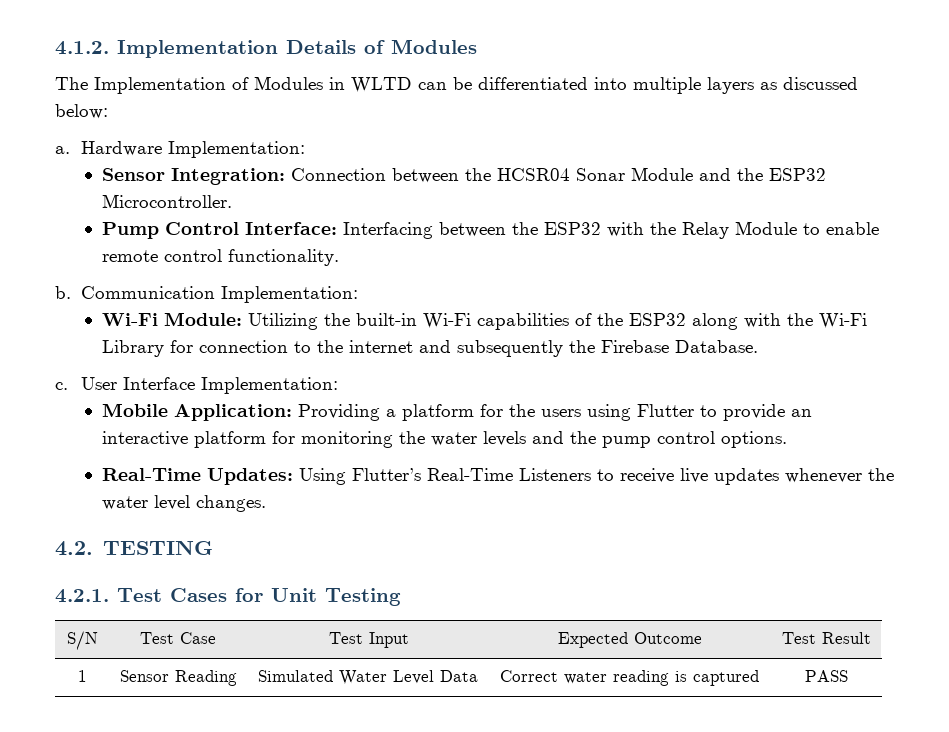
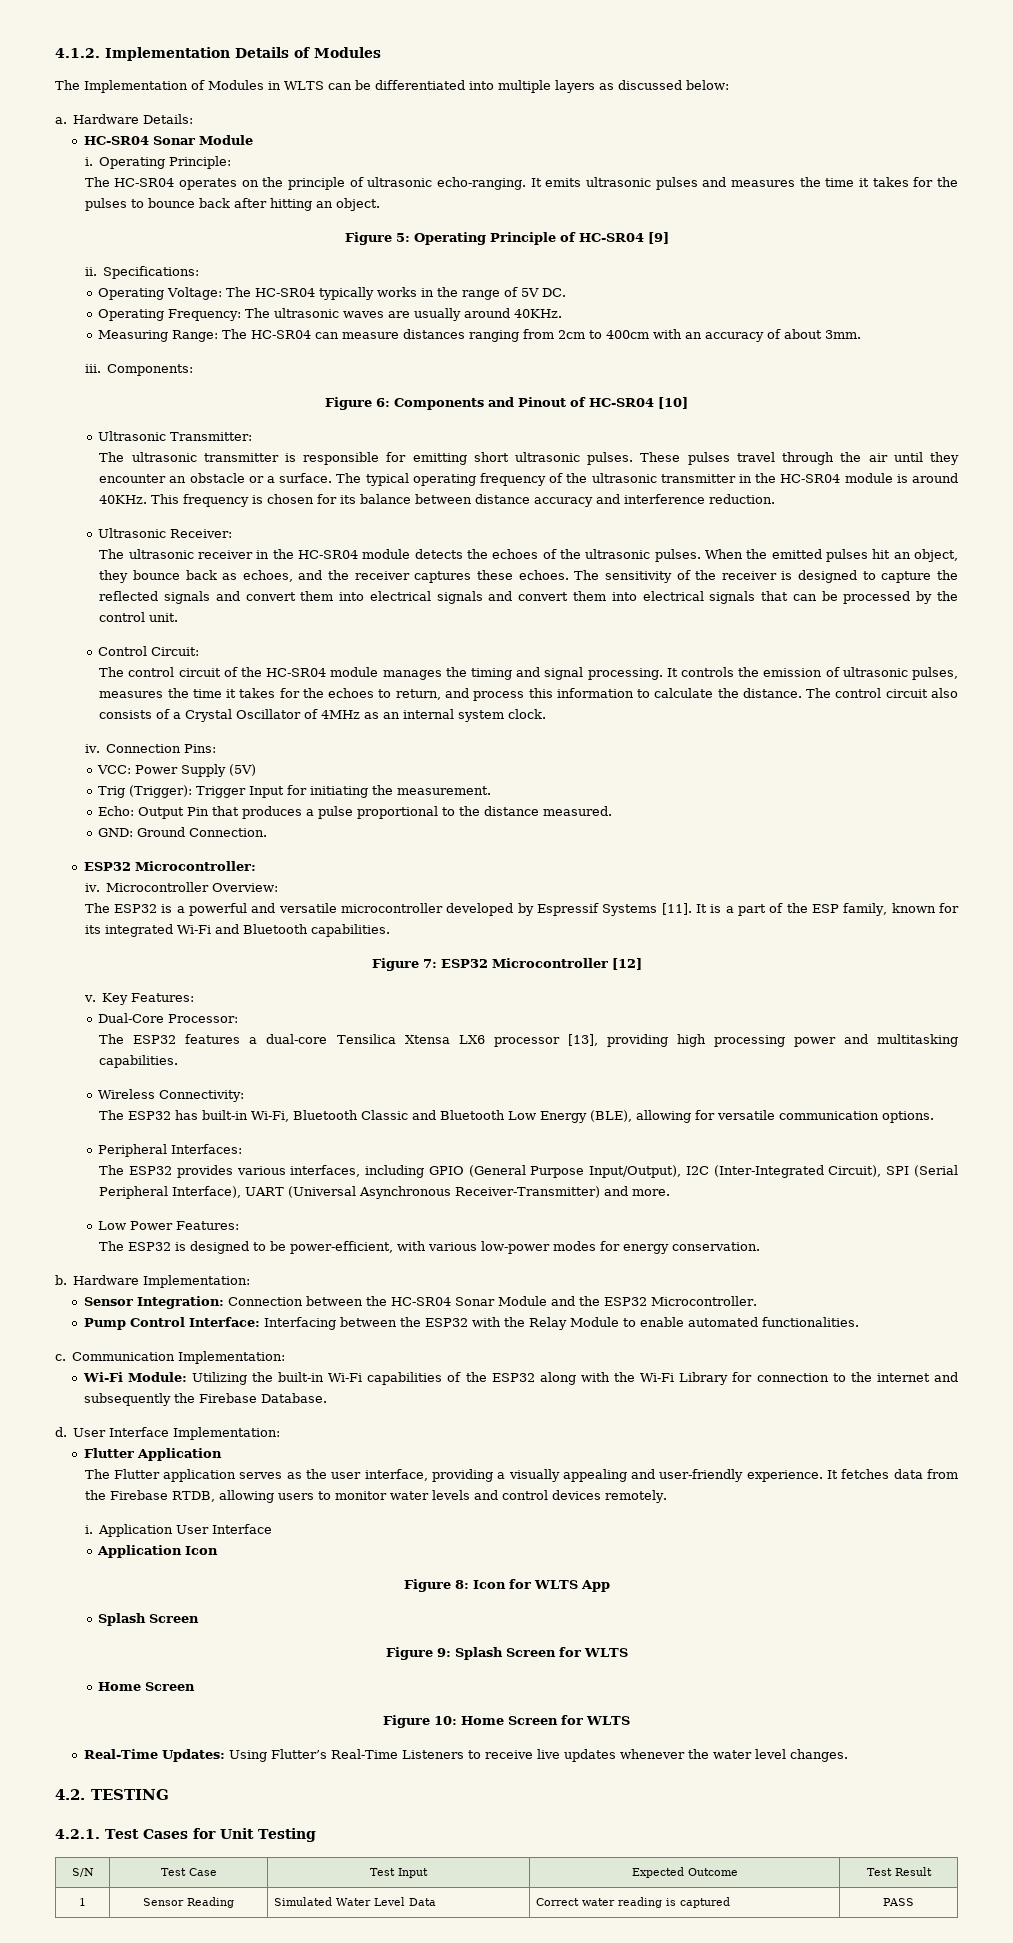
[351,77,412,93] WLTD -> [284,81,324,90] WLTS
(163, 148) none -> [143,114,194,124] [83,135,253,145] [84,156,232,169] [84,177,958,190] [84,198,380,211] [344,232,669,245] [84,266,199,279] [98,287,567,300] [98,308,563,321] [98,329,862,342] [84,364,193,376] [325,397,688,410] [98,431,253,441] [99,452,960,465] [99,473,959,486] [99,494,776,507] [98,528,233,538] [99,549,959,562] [99,570,958,583] [99,591,959,604] [99,612,179,622] [98,646,200,656] [99,667,959,680] [99,688,959,701] [99,709,547,722] [84,744,216,753] [97,764,257,777] [98,785,492,798] [98,806,613,819] [98,827,268,837] [83,861,256,871] [84,882,278,892] [84,903,960,916] [84,924,390,937] [371,958,642,971] [83,993,194,1005] [98,1013,239,1023] [99,1034,959,1047] [99,1055,179,1068] [98,1089,245,1102] [99,1110,935,1123] [98,1144,243,1157] [99,1165,959,1178] [99,1186,671,1199] [98,1221,240,1230] [99,1241,761,1254] [55,1275,140,1285] Details: // HC-SR04 Sonar Module // i. Operating Principle: // The HC-SR04 operates on the principle of ultrasonic echo-ranging. It emits ultrasonic pulses and measures the time it takes for the pulses to bounce back after hitting an object. // Figure 5: Operating Principle of HC-SR04 [9] // ii. Specifications: // Operating Voltage: The HC-SR04 typically works in the range of 5V DC. // Operating Frequency: The ultrasonic waves are usually around 40KHz. // Measuring Range: The HC-SR04 can measure distances ranging from 2cm to 400cm with an accuracy of about 3mm. // iii. Components: // Figure 6: Components and Pinout of HC-SR04 [10] // Ultrasonic Transmitter: // The ultrasonic transmitter is responsible for emitting short ultrasonic pulses. These pulses travel through the air until they encounter an obstacle or a surface. The typical operating frequency of the ultrasonic transmitter in the HC-SR04 module is around 40KHz. This frequency is chosen for its balance between distance accuracy and interference reduction. // Ultrasonic Receiver: // The ultrasonic receiver in the HC-SR04 module detects the echoes of the ultrasonic pulses. When the emitted pulses hit an object, they bounce back as echoes, and the receiver captures these echoes. The sensitivity of the receiver is designed to capture the reflected signals and convert them into electrical signals and convert them into electrical signals that can be processed by the control unit. // Control Circuit: // The control circuit of the HC-SR04 module manages the timing and signal processing. It controls the emission of ultrasonic pulses, measures the time it takes for the echoes to return, and process this information to calculate the distance. The control circuit also consists of a Crystal Oscillator of 4MHz as an internal system clock. // iv. Connection Pins: // VCC: Power Supply (5V) // Trig (Trigger): Trigger Input for initiating the measurement. // Echo: Output Pin that produces a pulse proportional to the distance measured. // GND: Ground Connection. // ESP32 Microcontroller: // iv. Microcontroller Overview: // The ESP32 is a powerful and versatile microcontroller developed by Espressif Systems [11]. It is a part of the ESP family, known for its integrated Wi-Fi and Bluetooth capabilities. // Figure 7: ESP32 Microcontroller [12] // v. Key Features: // Dual-Core Processor: // The ESP32 features a dual-core Tensilica Xtensa LX6 processor [13], providing high processing power and multitasking capabilities. // Wireless Connectivity: // The ESP32 has built-in Wi-Fi, Bluetooth Classic and Bluetooth Low Energy (BLE), allowing for versatile communication options. // Peripheral Interfaces: // The ESP32 provides various interfaces, including GPIO (General Purpose Input/Output), I2C (Inter-Integrated Circuit), SPI (Serial Peripheral Interface), UART (Universal Asynchronous Receiver-Transmitter) and more. // Low Power Features: // The ESP32 is designed to be power-efficient, with various low-power modes for energy conservation. // b. Hardware
[496,168,570,181] HCSR04 -> [390,1297,451,1306] HC-SR04
[101,249,339,266] [55,286,71,299] remote control functionality. // b. -> [687,1317,859,1327] [55,1354,66,1361] automated functionalities. // c.
[55,382,68,390] c. -> [55,1427,67,1437] d.
[101,403,812,421] [101,431,787,448] Mobile Application: Providing a platform for the users using Flutter to provide an interactive platform for monitoring the water levels and the pump control options. -> [83,1448,222,1461] [84,1469,959,1482] [84,1490,667,1503] [84,1524,273,1537] [97,1545,219,1558] [403,1579,610,1592] [98,1613,200,1626] [385,1647,628,1660] [98,1682,196,1691] [383,1715,631,1728] Flutter Application // The Flutter application serves as the user interface, providing a visually appealing and user-friendly experience. It fetches data from the Firebase RTDB, allowing users to monitor water levels and control devices remotely. // i. Application User Interface // Application Icon // Figure 8: Icon for WLTS App // Splash Screen // Figure 9: Splash Screen for WLTS // Home Screen // Figure 10: Home Screen for WLTS

